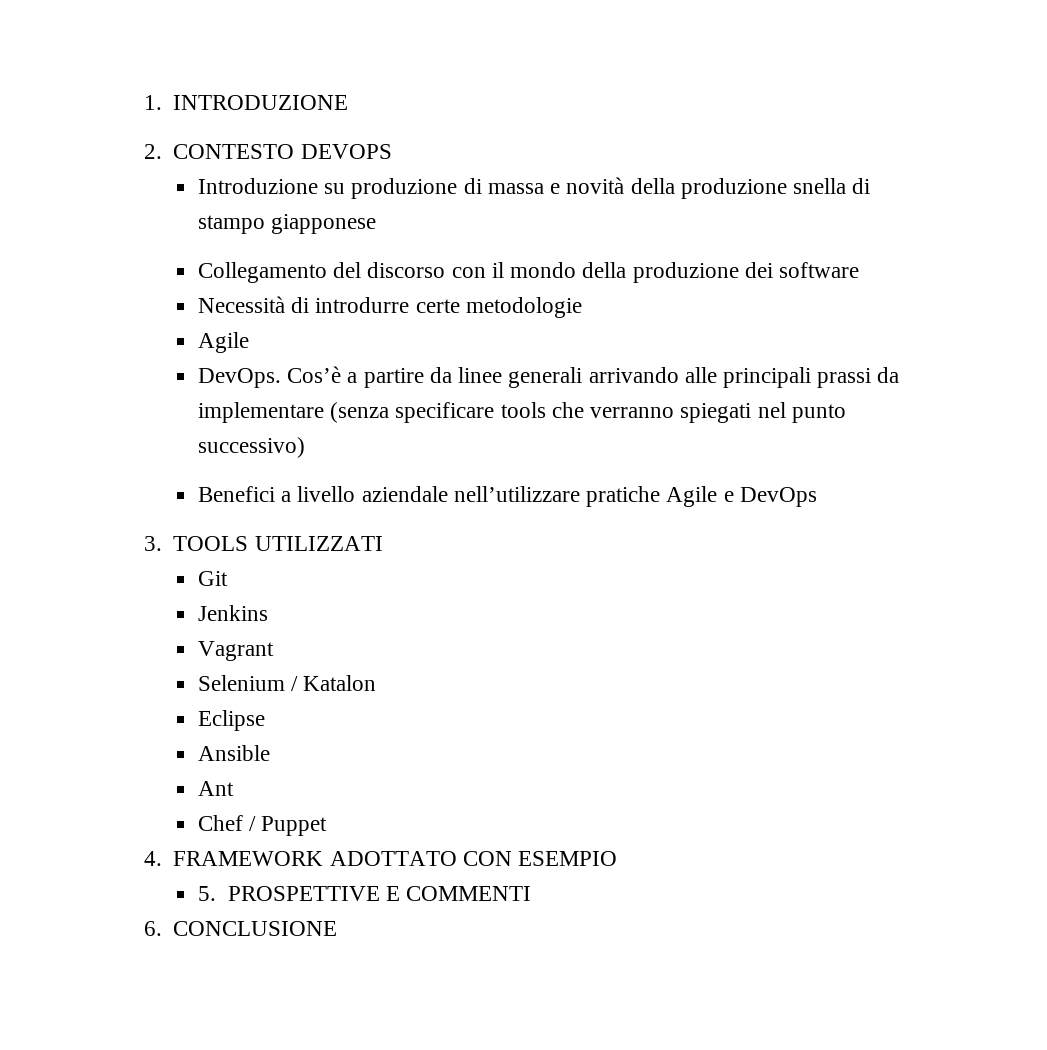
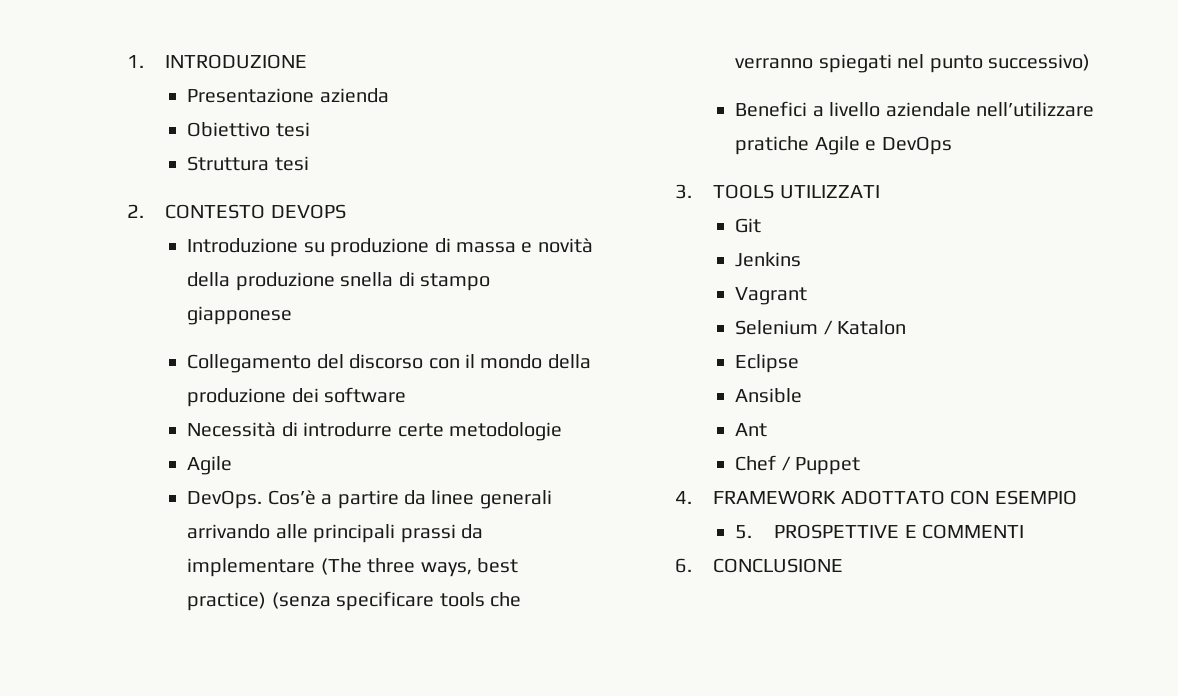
(349, 102) none -> [187,88,389,103] [187,122,310,137] [187,156,309,171] // Presentazione azienda // Obiettivo tesi // Struttura tesi
(325, 412) none -> [320,558,519,577] [187,592,267,611] (The three ways, best practice)

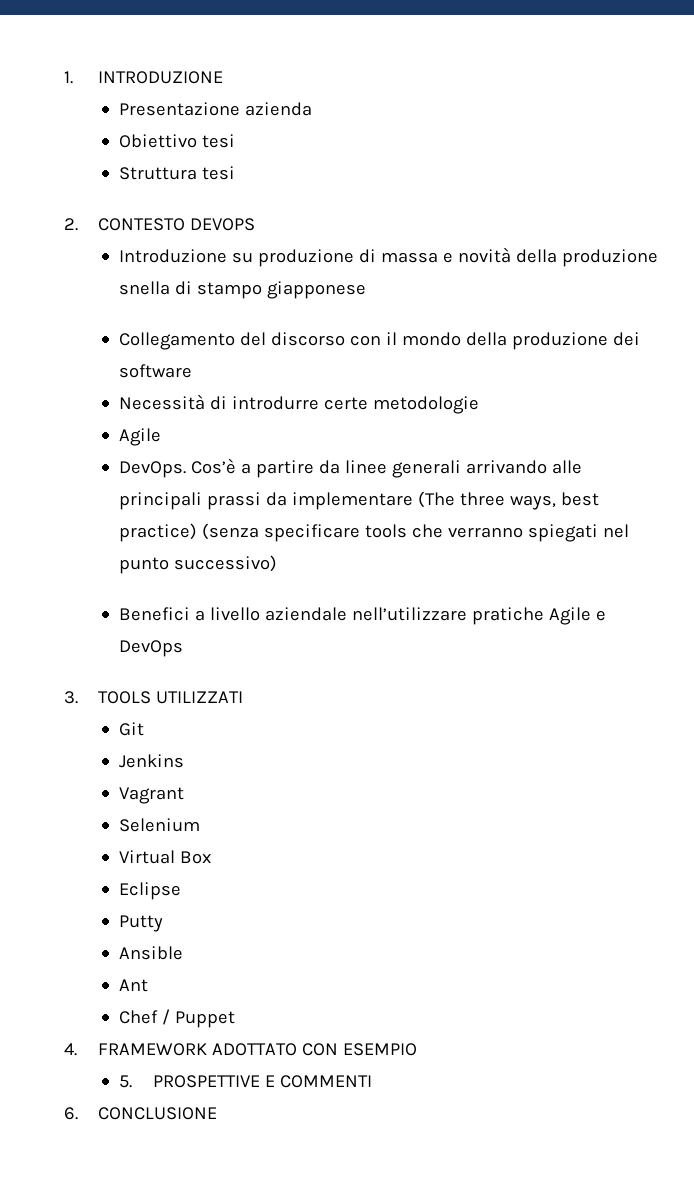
[823,320,907,335] / Katalon -> [118,850,211,864] // Virtual Box
(800, 363) none -> [118,915,163,932] // Putty

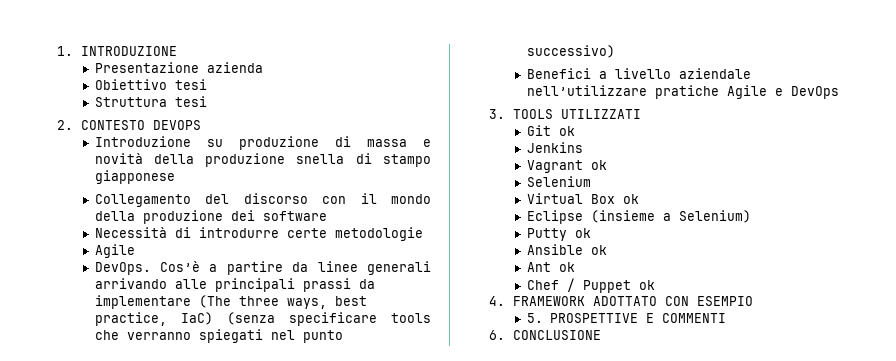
[118,523,197,542] practice) -> [94,312,213,326] practice, IaC)
(144, 729) none -> [558,126,575,136] ok
(184, 795) none -> [590,160,607,170] ok
(211, 857) none -> [622,194,639,204] ok
(181, 891) none -> [590,210,751,223] (insieme a Selenium)
(163, 923) none -> [574,228,591,238] ok
(183, 953) none -> [590,245,607,255] ok
(148, 985) none -> [558,262,575,272] ok
(235, 1019) none -> [638,280,655,290] ok

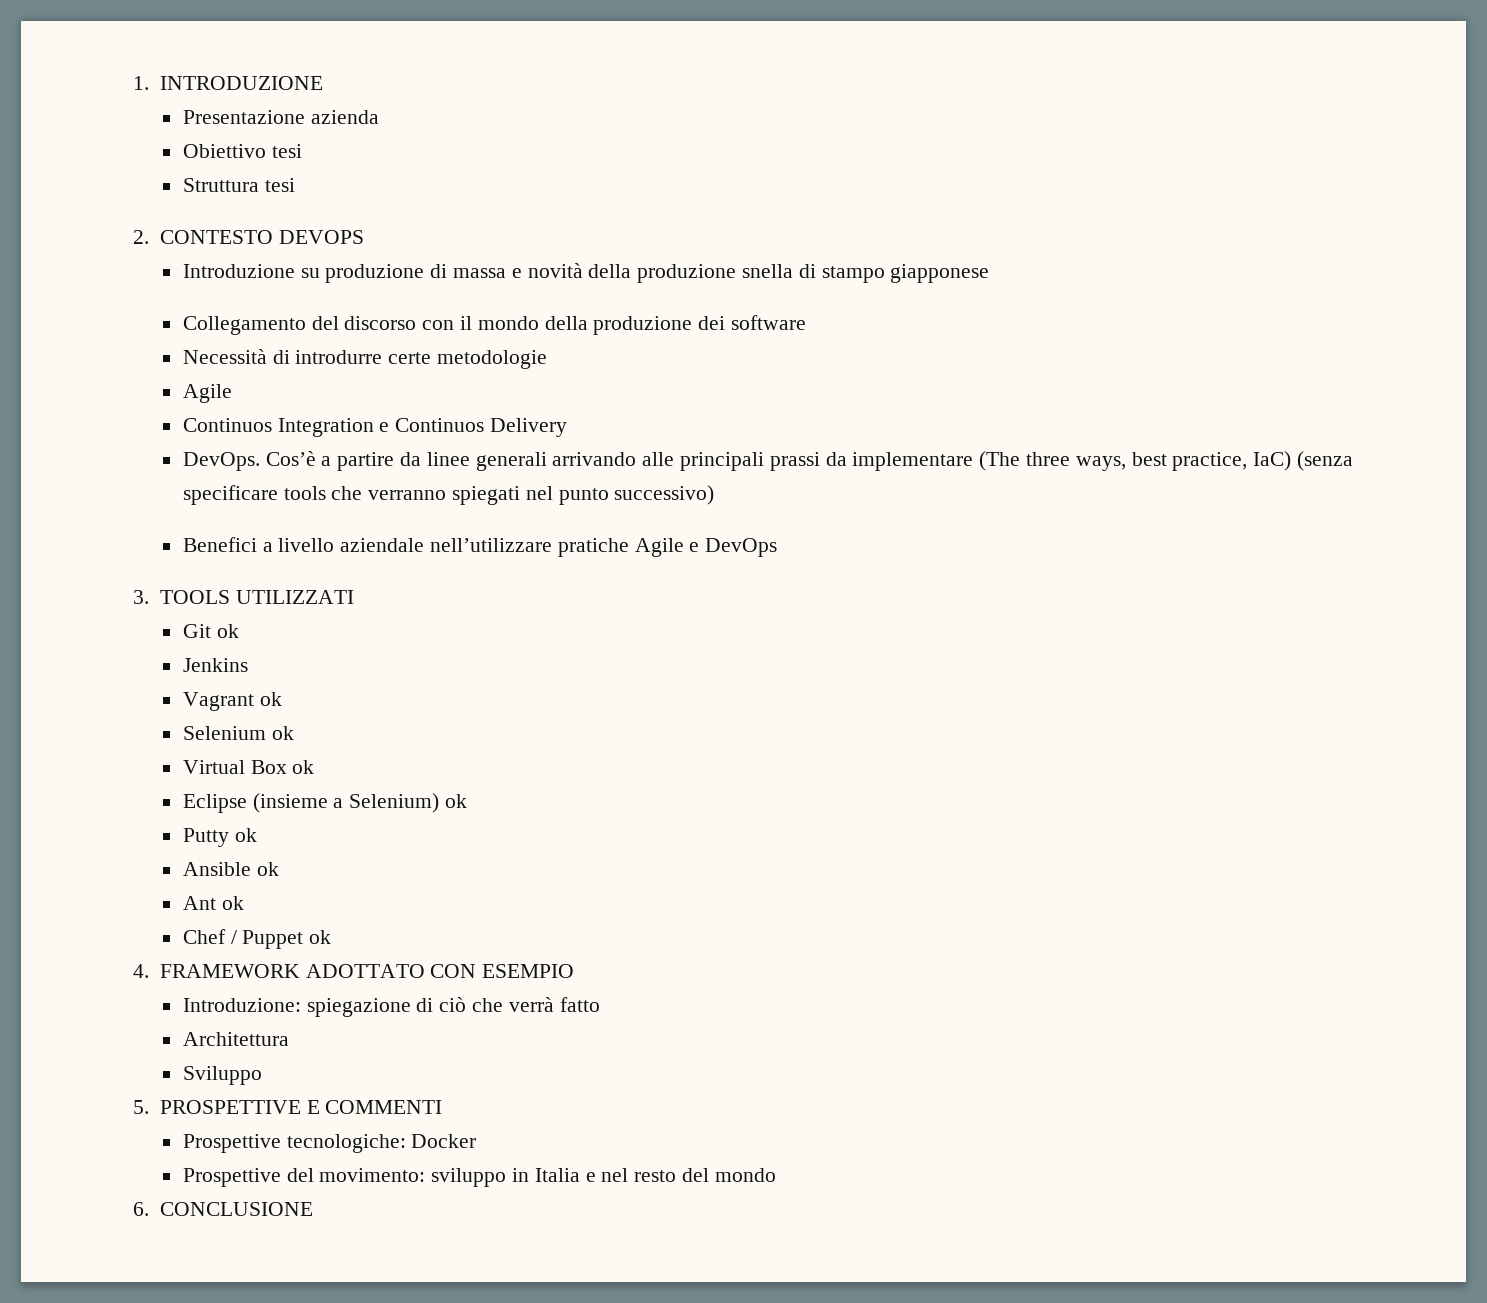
(135, 251) none -> [182,418,567,437] // Continuos Integration e Continuos Delivery
(591, 181) none -> [271,726,294,740] ok
(751, 216) none -> [444,794,467,808] ok
[526,313,727,323] 5. PROSPETTIVE E COMMENTI -> [182,997,600,1017] [182,1032,289,1046] [182,1066,262,1085] [133,1100,443,1114] [182,1134,477,1153] [182,1168,776,1187] Introduzione: spiegazione di ciò che verrà fatto // Architettura // Sviluppo // 5. PROSPETTIVE E COMMENTI // Prospettive tecnologiche: Docker // Prospettive del movimento: sviluppo in Italia e nel resto del mondo

